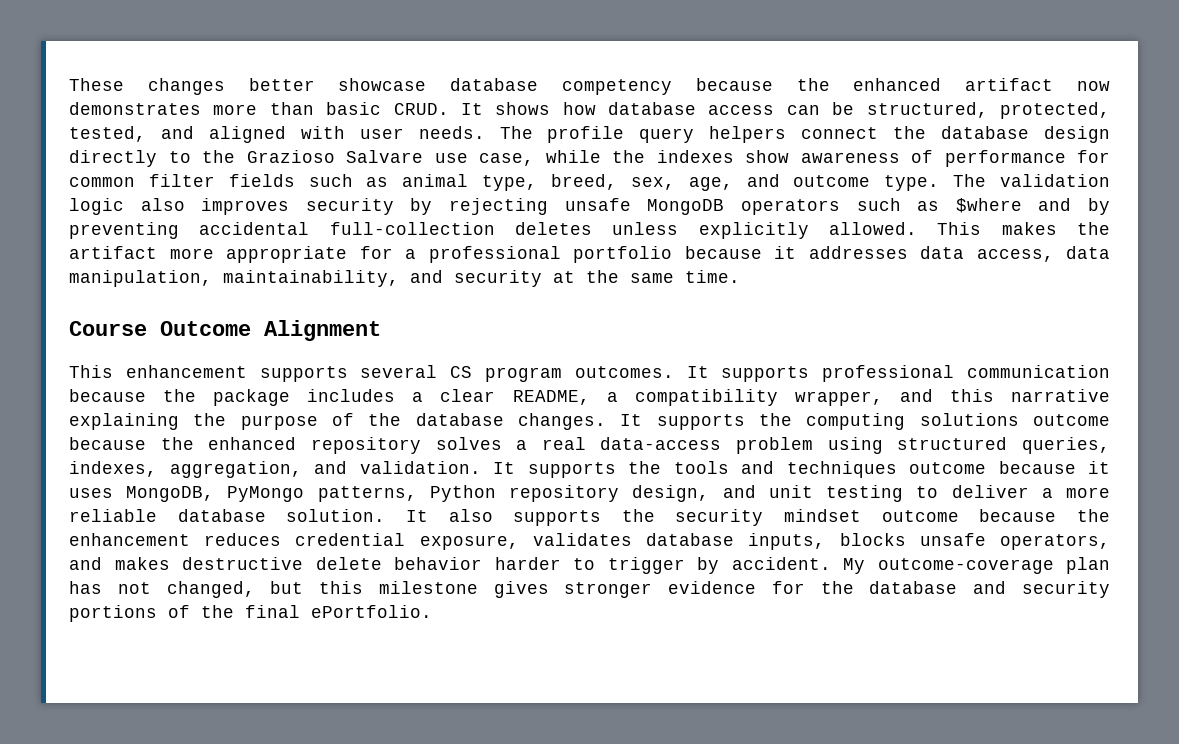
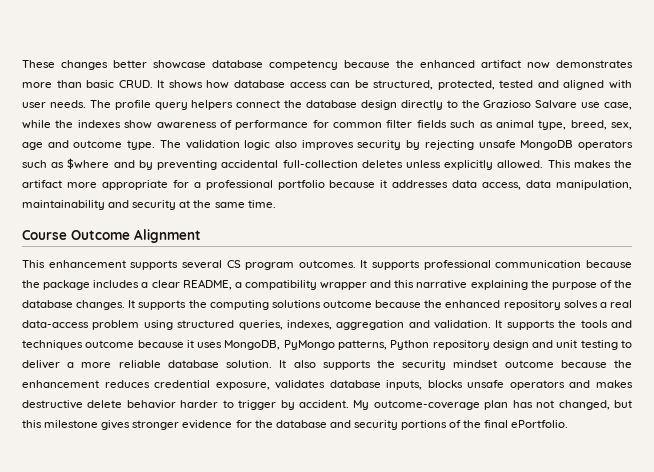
[69,126,146,142] tested, -> [499,80,534,88] tested
[688,177,733,191] age, -> [22,142,43,150] age
[223,270,399,287] maintainability, -> [22,200,105,210] maintainability
[794,391,883,406] wrapper, -> [320,282,367,290] wrapper
[169,461,302,478] aggregation, -> [336,320,405,330] aggregation
[632,485,710,502] design, -> [492,340,529,350] design
[999,534,1110,550] operators, -> [509,380,565,390] operators

